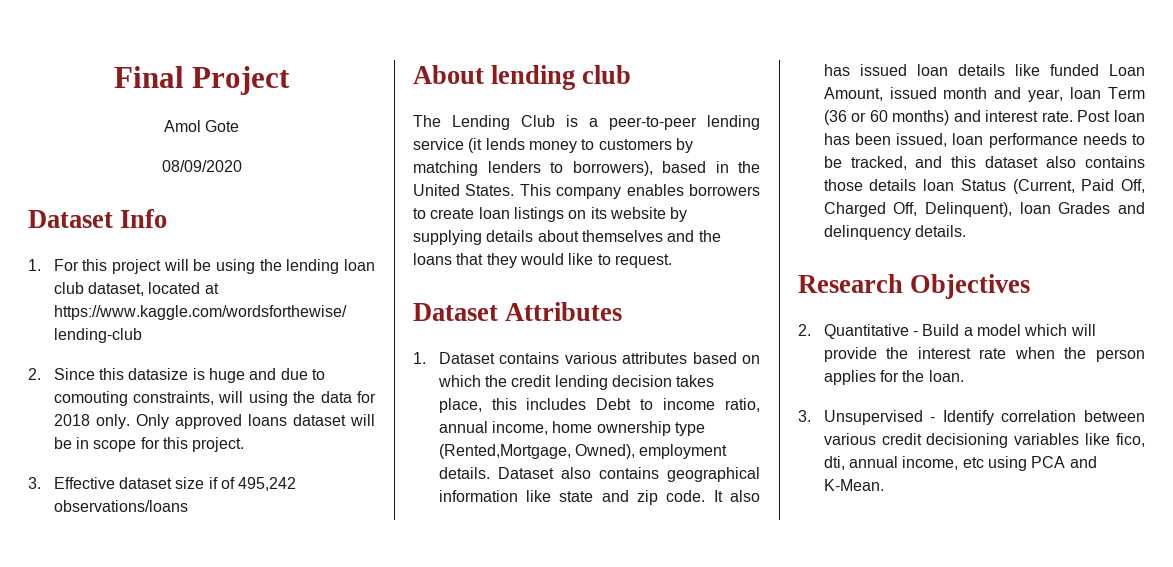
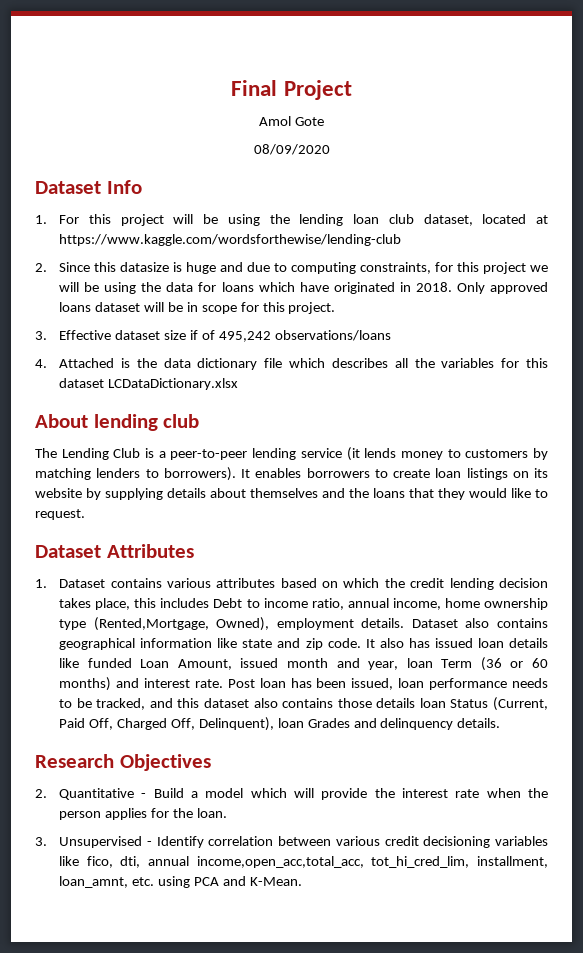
[53,391,376,406] [53,414,130,429] comouting constraints, will using the data for 2018 only. -> [291,262,548,274] [59,282,452,294] computing constraints, for this project we will be using the data for loans which have originated in 2018.
(188, 506) none -> [35,358,548,370] [59,378,239,390] // 4. Attached is the data dictionary file which describes all the variables for this dataset LCDataDictionary.xlsx
[572,161,760,176] [413,184,622,199] borrowers), based in the United States. This company -> [163,467,250,481] borrowers). It
[902,456,984,470] income, etc -> [196,856,548,868] [59,876,155,888] income,open_acc,total_acc, tot_hi_cred_lim, installment, loan_amnt, etc.

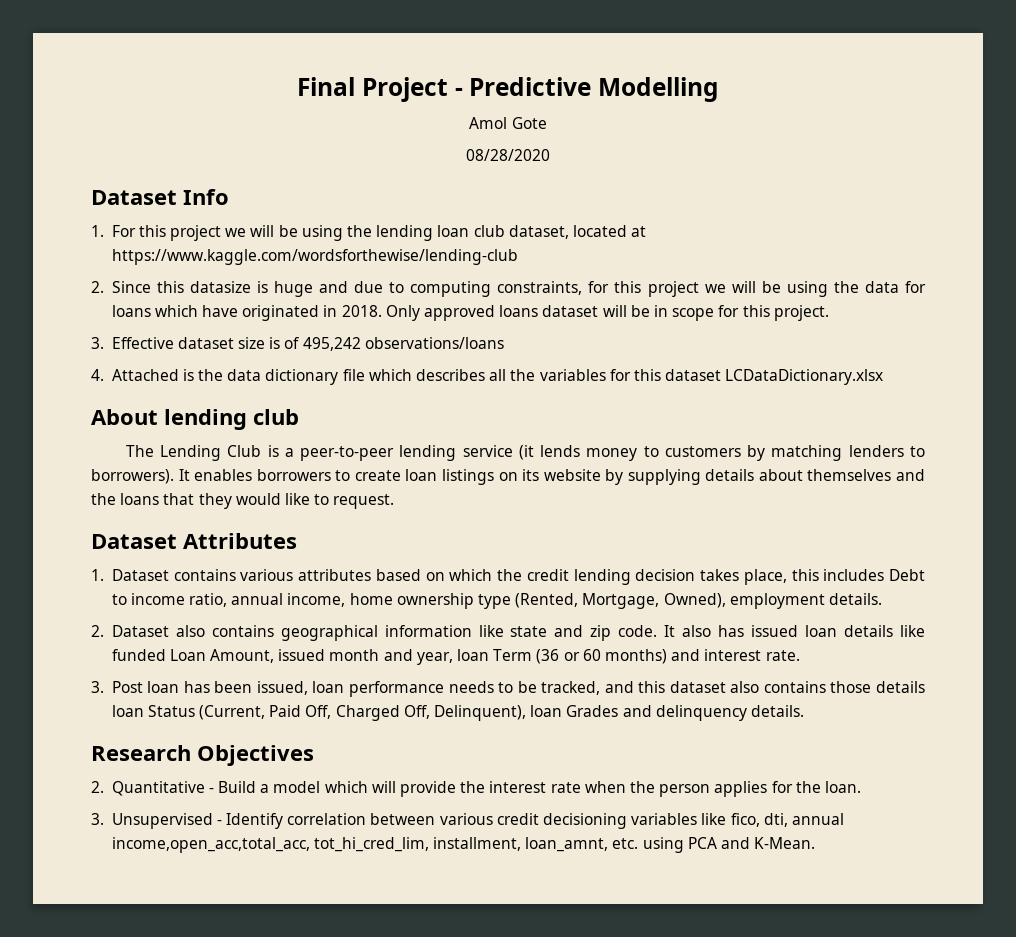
(352, 90) none -> [454,77,719,102] - Predictive Modelling
[253,144,330,155] 08/09/2020 -> [466,149,550,161] 08/28/2020
(164, 220) none -> [225,228,247,237] we
[189,330,198,340] if -> [269,337,281,349] is
[93,617,209,631] (Rented,Mortgage, -> [515,593,660,609] (Rented, Mortgage,
(405, 623) none -> [91,625,104,637] // 2.
(223, 683) none -> [91,681,104,693] // 3.

